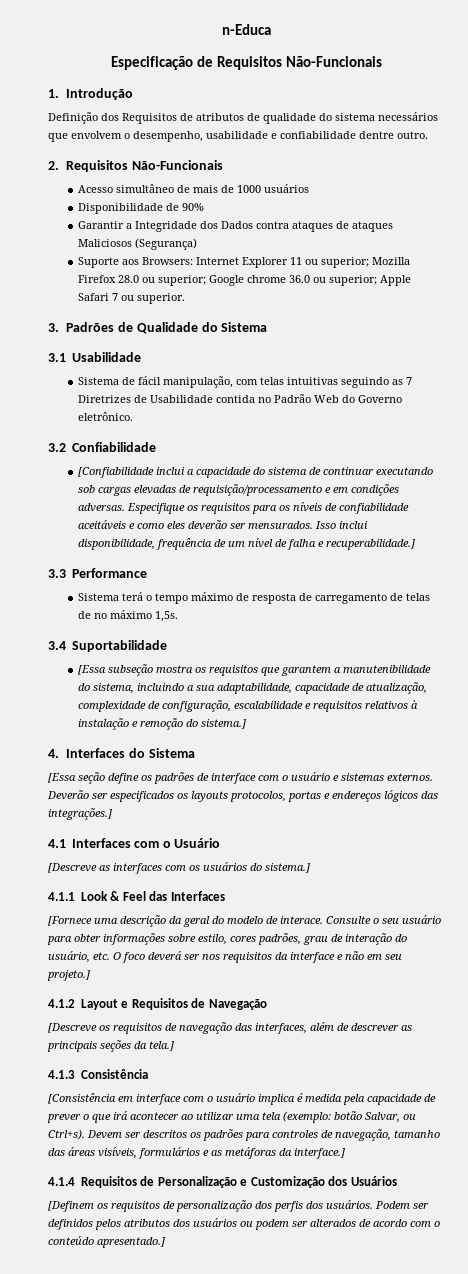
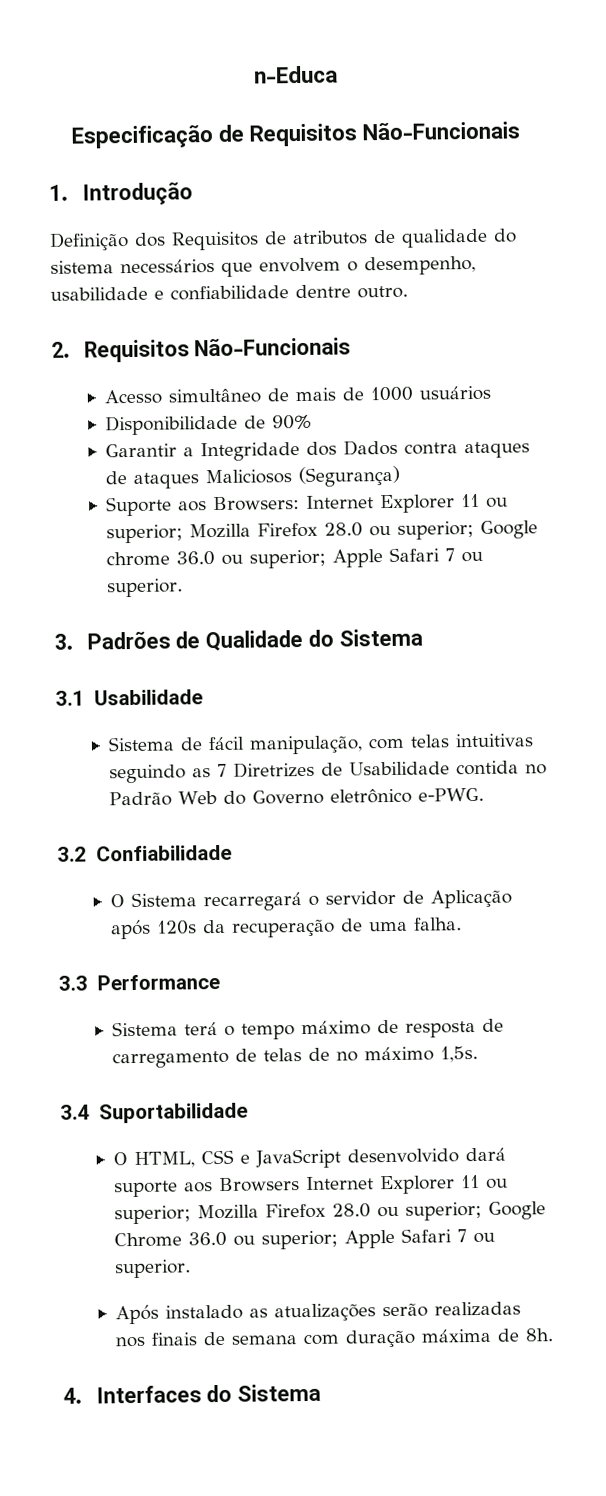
[78,412,134,421] eletrônico. -> [330,787,485,804] eletrônico e-PWG.
[78,467,434,478] [78,484,400,496] [78,502,410,514] [78,520,369,530] [78,538,416,550] [Confiabilidade inclui a capacidade do sistema de continuar executando sob cargas elevadas de requisição/processamento e em condições adversas. Especifique os requisitos para os níveis de confiabilidade aceitáveis e como eles deverão ser mensurados. Isso inclui disponibilidade, frequência de um nível de falha e recuperabilidade.] -> [110,889,513,912] [111,917,463,940] O Sistema recarregará o servidor de Aplicação após 120s da recuperação de uma falha.
[78,664,432,676] [78,682,428,694] [78,700,419,712] [78,718,247,730] [48,748,195,758] [48,772,433,784] [47,790,438,802] [48,808,112,820] [48,838,221,848] [48,862,310,874] [48,891,225,901] [48,915,441,927] [47,933,407,945] [48,951,402,963] [47,970,90,981] [48,998,267,1010] [48,1022,412,1034] [47,1040,174,1052] [48,1069,148,1079] [48,1093,436,1105] [47,1111,416,1123] [48,1129,440,1141] [48,1147,345,1159] [48,1176,397,1188] [48,1200,429,1212] [48,1218,440,1230] [48,1236,165,1248] [Essa subseção mostra os requisitos que garantem a manutenibilidade do sistema, incluindo a sua adaptabilidade, capacidade de atualização, complexidade de configuração, escalabilidade e requisitos relativos à instalação e remoção do sistema.] // 4. Interfaces do Sistema // [Essa seção define os padrões de interface com o usuário e sistemas externos. Deverão ser especificados os layouts protocolos, portas e endereços lógicos das integrações.] // 4.1 Interfaces com o Usuário // [Descreve as interfaces com os usuários do sistema.] // 4.1.1 Look & Feel das Interfaces // [Fornece uma descrição da geral do modelo de interace. Consulte o seu usuário para obter informações sobre estilo, cores padrões, grau de interação do usuário, etc. O foco deverá ser nos requisitos da interface e não em seu projeto.] // 4.1.2 Layout e Requisitos de Navegação // [Descreve os requisitos de navegação das interfaces, além de descrever as principais seções da tela.] // 4.1.3 Consistência // [Consistência em interface com o usuário implica é medida pela capacidade de prever o que irá acontecer ao utilizar uma tela (exemplo: botão Salvar, ou Ctrl+s). Devem ser descritos os padrões para controles de navegação, tamanho das áreas visíveis, formulários e as metáforas da interface.] // 4.1.4 Requisitos de Personalização e Customização dos Usuários // [Definem os requisitos de personalização dos perfis dos usuários. Podem ser definidos pelos atributos dos usuários ou podem ser alterados de acordo com o conteúdo apresentado.] -> [113,1147,507,1169] [114,1174,509,1198] [114,1201,547,1225] [114,1228,496,1250] [114,1259,192,1279] [115,1301,522,1325] [115,1328,554,1348] [63,1383,322,1404] O HTML, CSS e JavaScript desenvolvido dará suporte aos Browsers Internet Explorer 11 ou superior; Mozilla Firefox 28.0 ou superior; Google Chrome 36.0 ou superior; Apple Safari 7 ou superior. // Após instalado as atualizações serão realizadas nos finais de semana com duração máxima de 8h. // 4. Interfaces do Sistema

